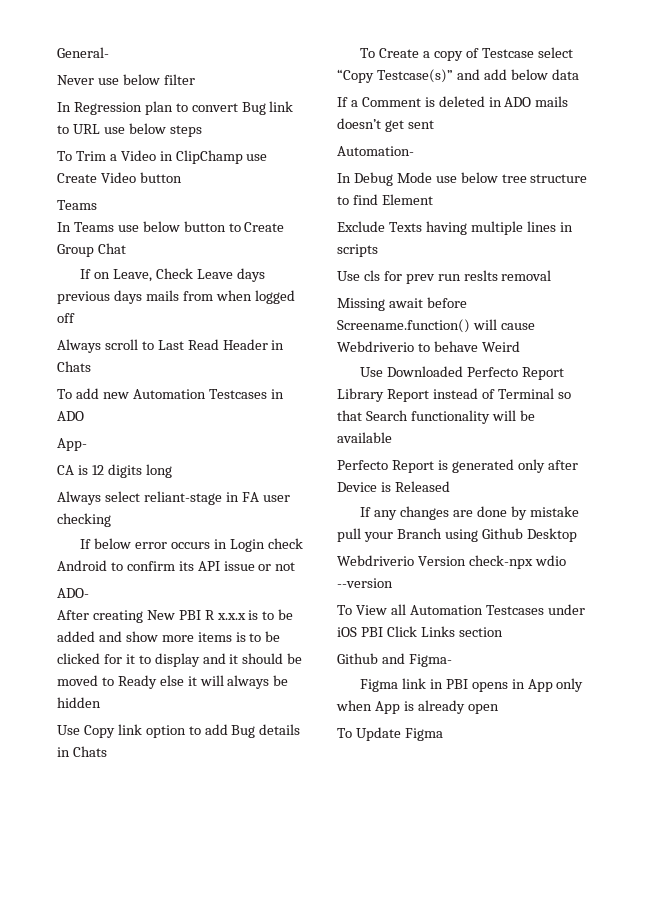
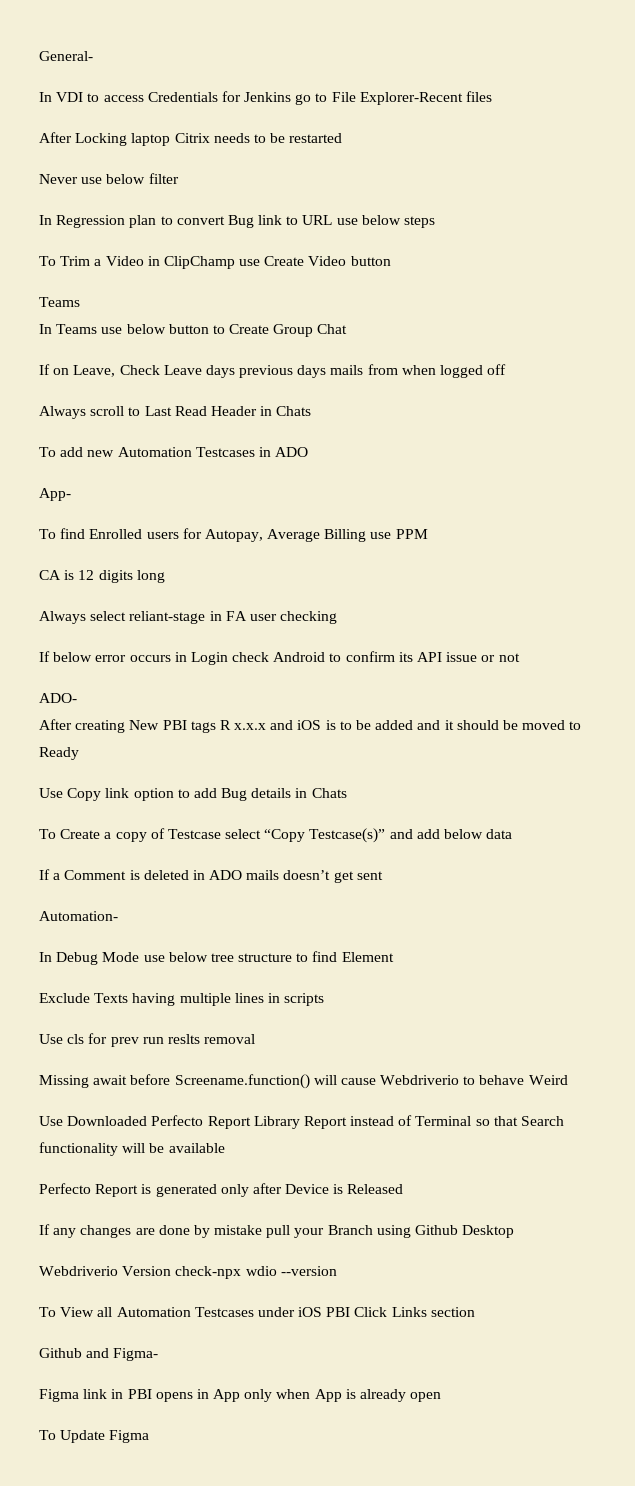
(109, 52) none -> [39,91,493,105] [39,132,343,146] // In VDI to access Credentials for Jenkins go to File Explorer-Recent files // After Locking laptop Citrix needs to be restarted
(87, 444) none -> [39,528,428,542] // To find Enrolled users for Autopay, Average Billing use PPM
(201, 615) none -> [190,721,216,733] tags
(246, 616) none -> [270,720,322,730] and iOS
[125,631,281,642] [57,653,226,667] show more items is to be clicked for it to display and -> (441, 725) none
[159,675,289,689] [57,697,101,708] else it will always be hidden -> (79, 753) none

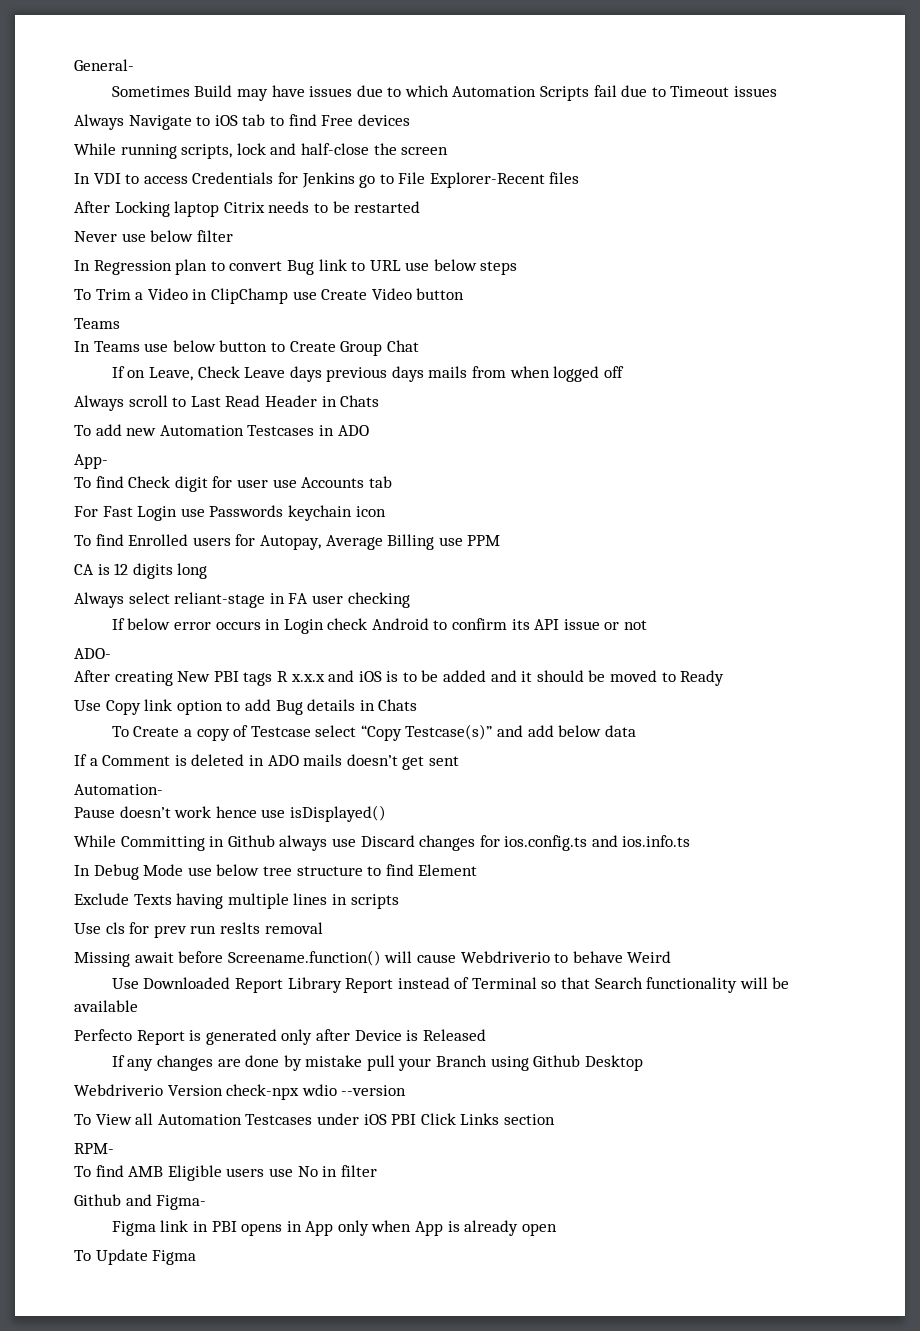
(93, 56) none -> [111,85,777,101] [74,114,410,130] [74,143,449,159] // Sometimes Build may have issues due to which Automation Scripts fail due to Timeout issues // Always Navigate to iOS tab to find Free devices // While running scripts, lock and half-close the screen
(71, 494) none -> [74,476,392,492] [74,505,386,521] // To find Check digit for user use Accounts tab // For Fast Login use Passwords keychain icon
(118, 916) none -> [74,805,386,822] [74,835,691,851] // Pause doesn’t work hence use isDisplayed() // While Committing in Github always use Discard changes for ios.config.ts and ios.info.ts
[151,1115,204,1126] Perfecto -> (231, 983) none
(475, 1312) none -> [74,1143,114,1154] [74,1165,377,1181] // RPM- // To find AMB Eligible users use No in filter

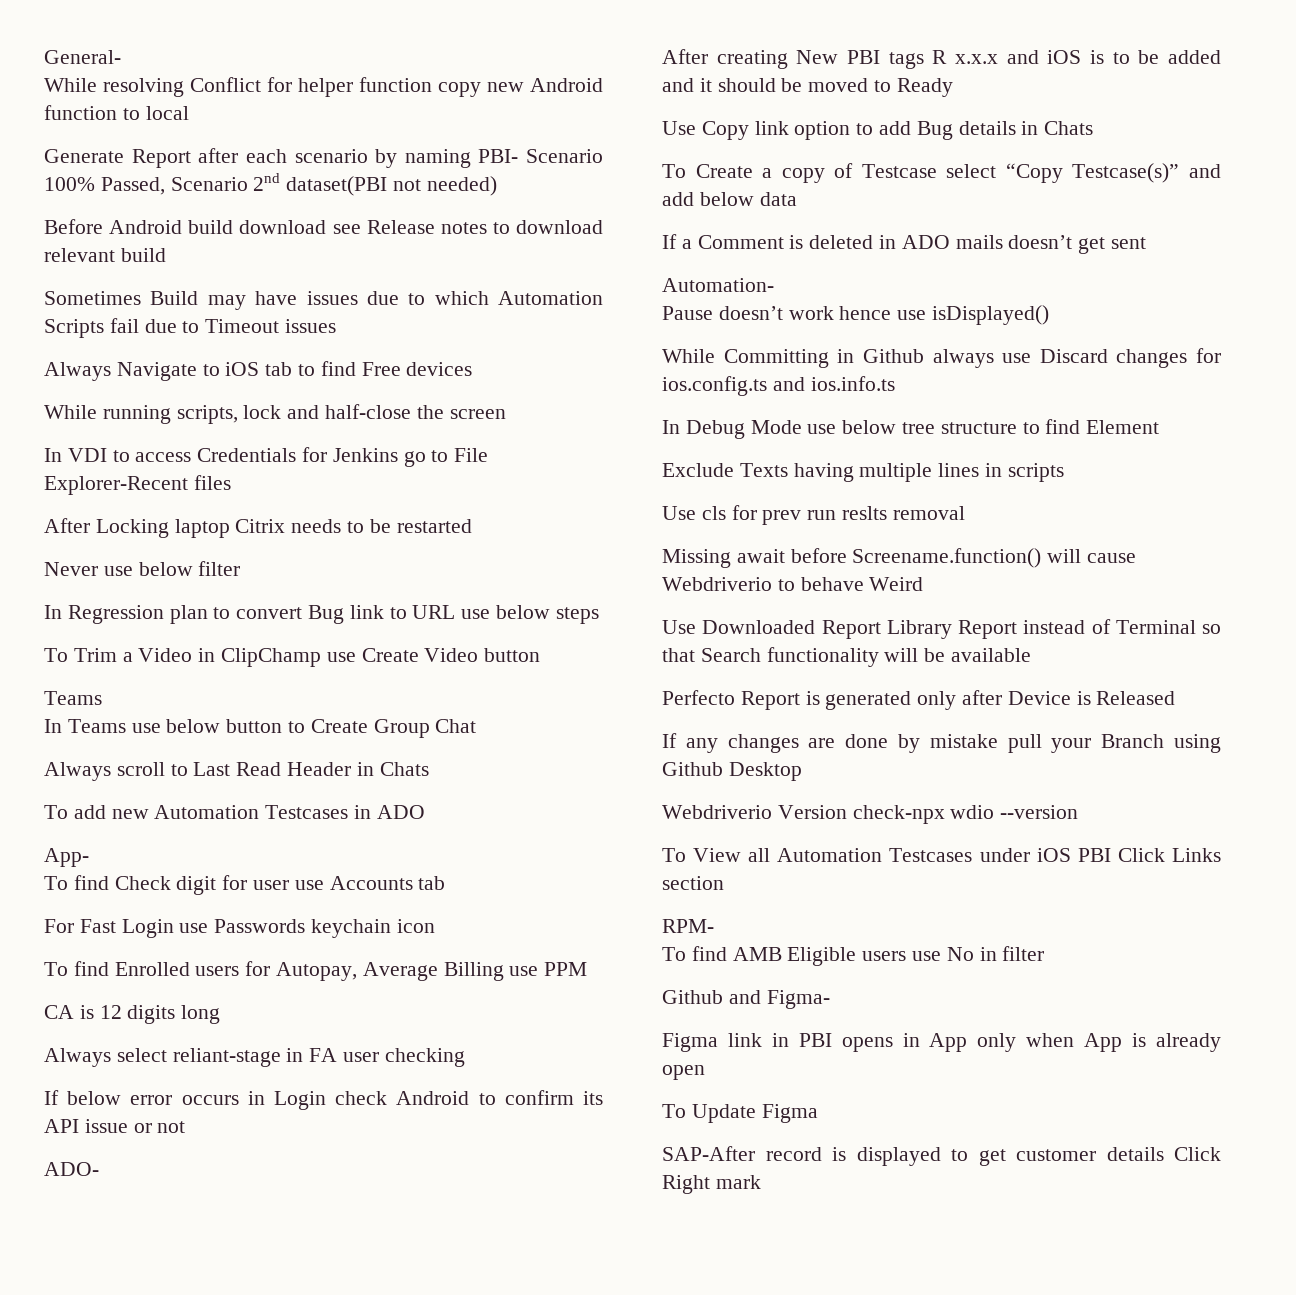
(134, 65) none -> [44,77,603,97] [44,105,189,120] [44,148,603,168] [44,173,497,196] [44,219,603,234] [44,248,166,262] // While resolving Conflict for helper function copy new Android function to local // Generate Report after each scenario by naming PBI- Scenario 100% Passed, Scenario 2nd dataset(PBI not needed) // Before Android build download see Release notes to download relevant build
[111,366,624,382] // If on Leave, Check Leave days previous days mails from when logged off -> (477, 726) none
(197, 1257) none -> [662,1146,1221,1166] [662,1175,761,1194] // SAP-After record is displayed to get customer details Click Right mark

